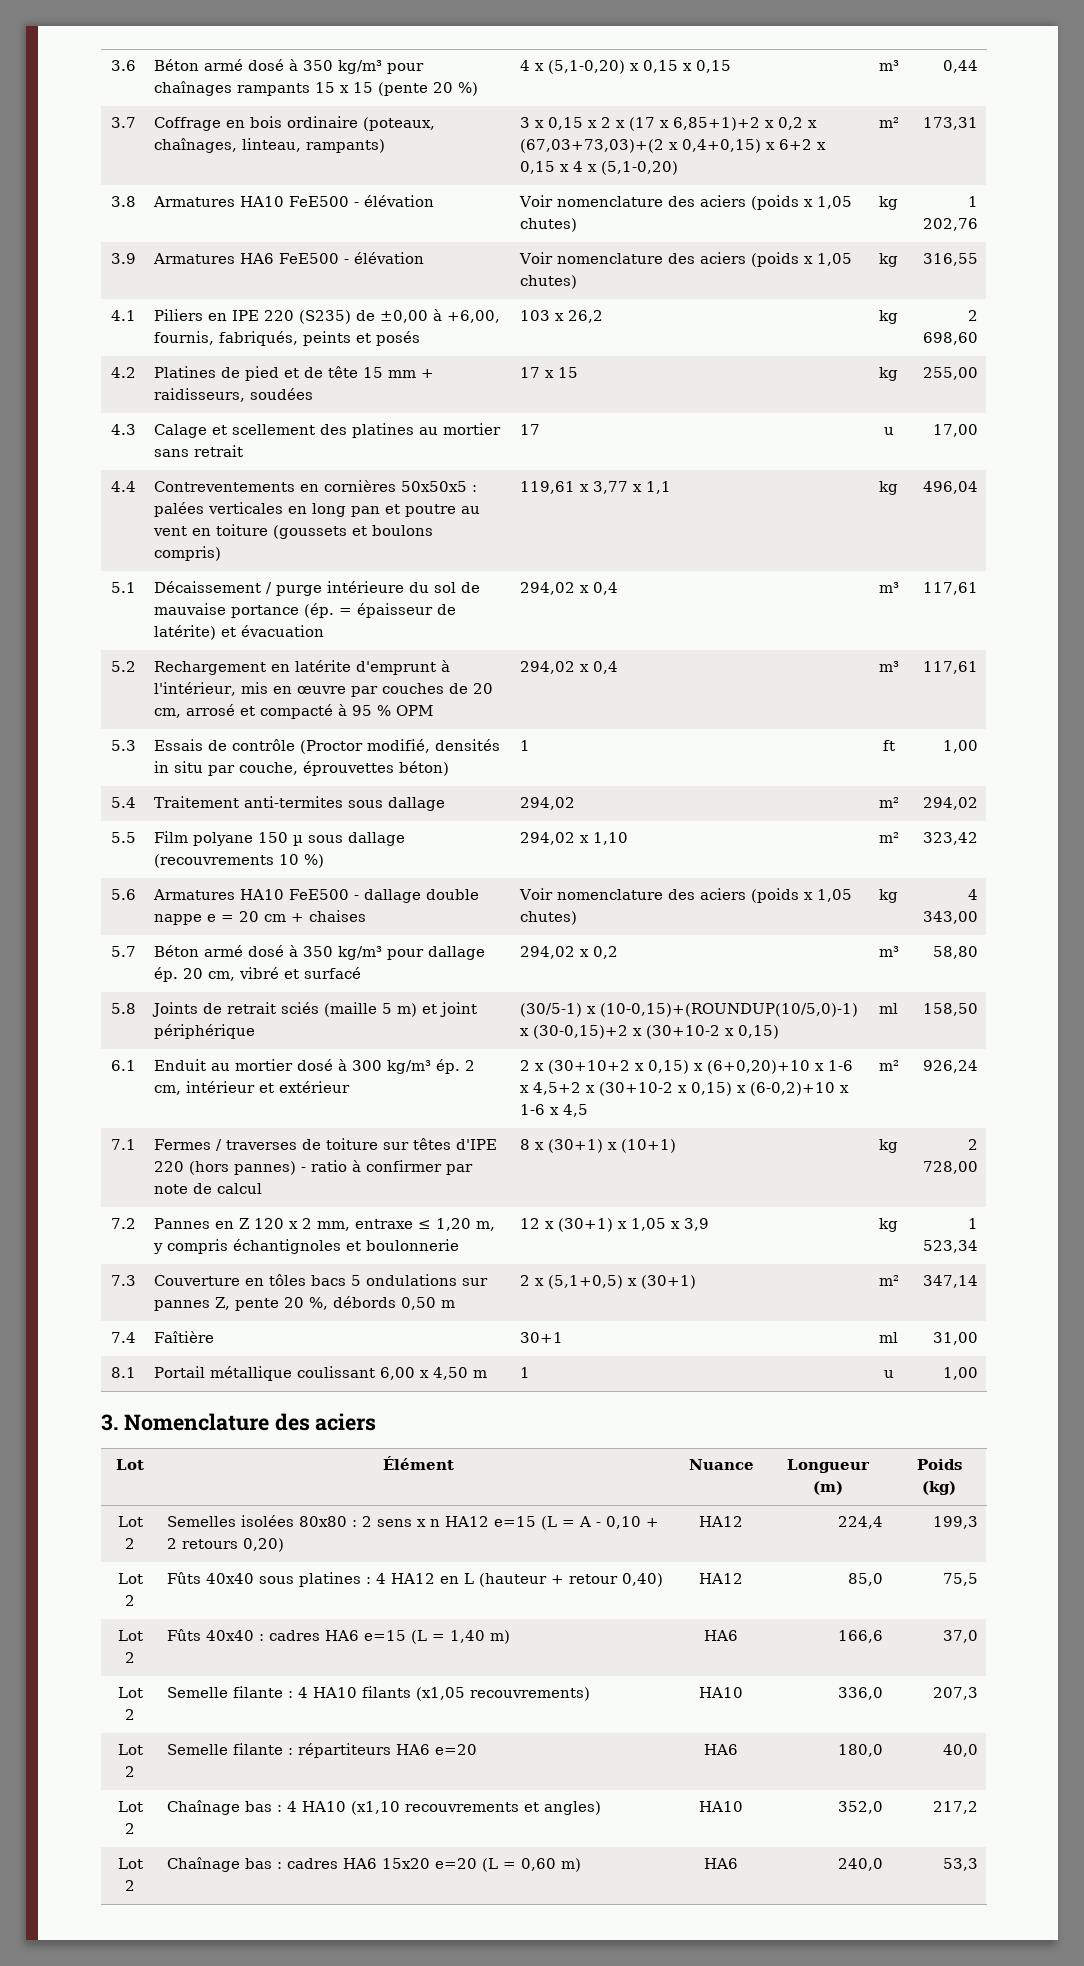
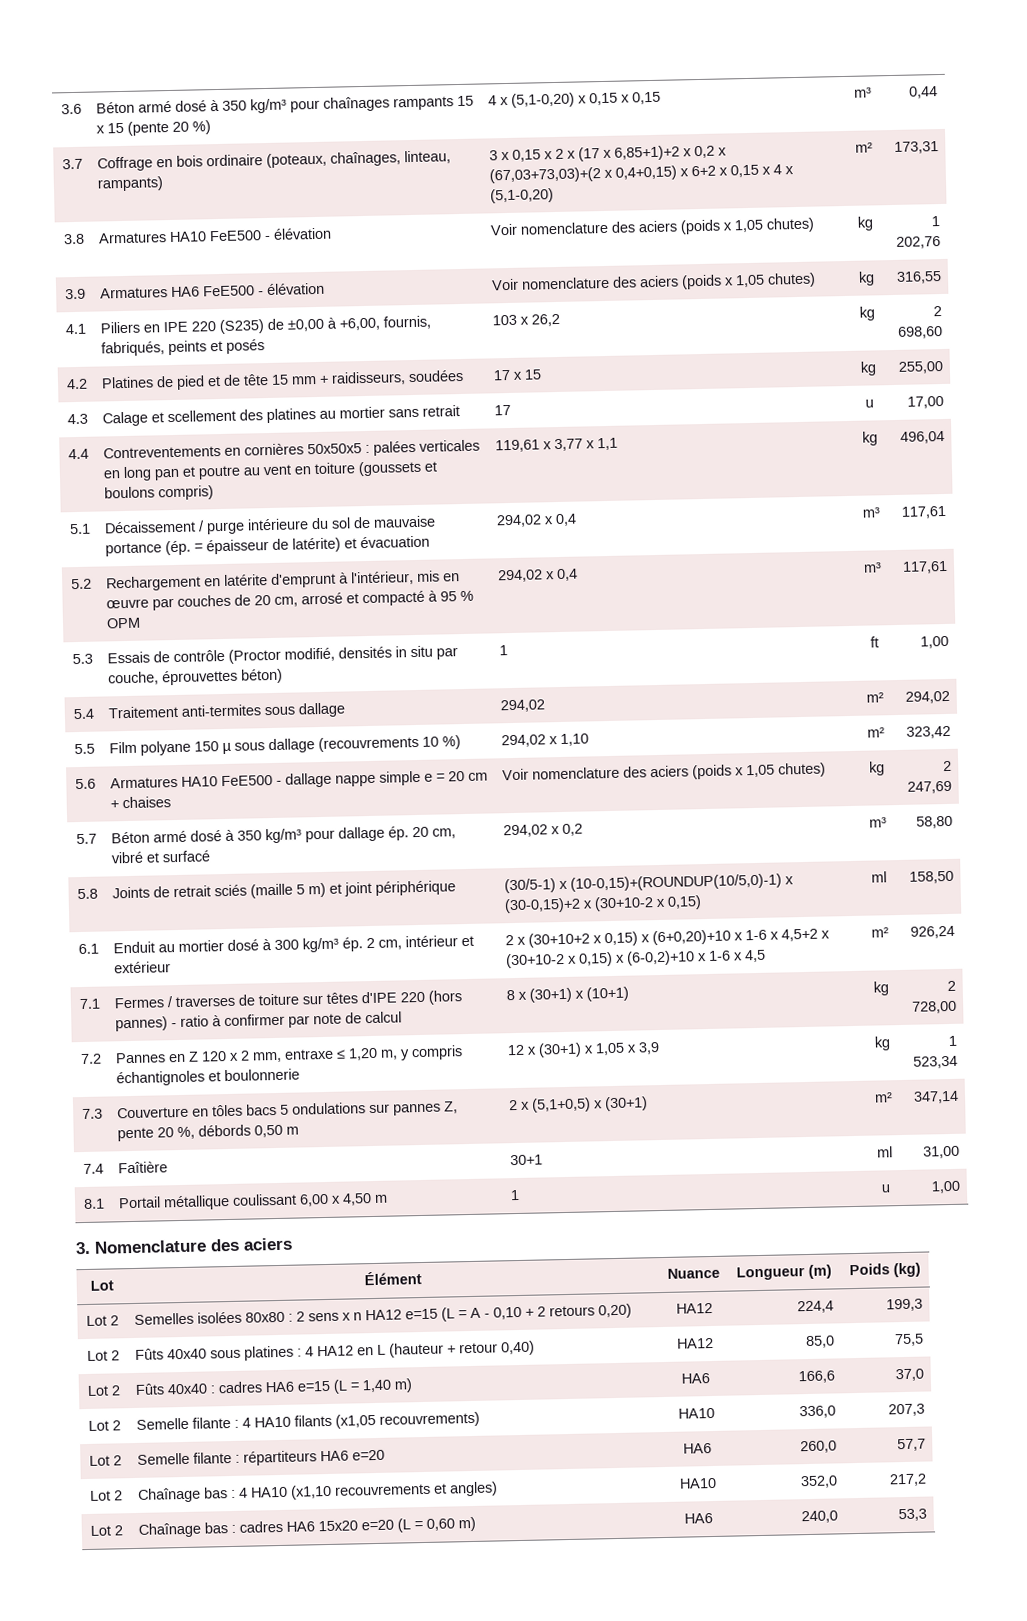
[426,889,480,900] [154,914,203,925] double nappe -> [334,770,421,787] nappe simple
[967,889,978,900] [922,911,978,924] 4 343,00 -> [943,760,953,772] [907,780,953,794] 2 247,69
[837,1744,883,1757] [942,1744,978,1757] 180,0 | 40,0 -> [800,1440,838,1454] [897,1438,927,1452] 260,0 | 57,7

